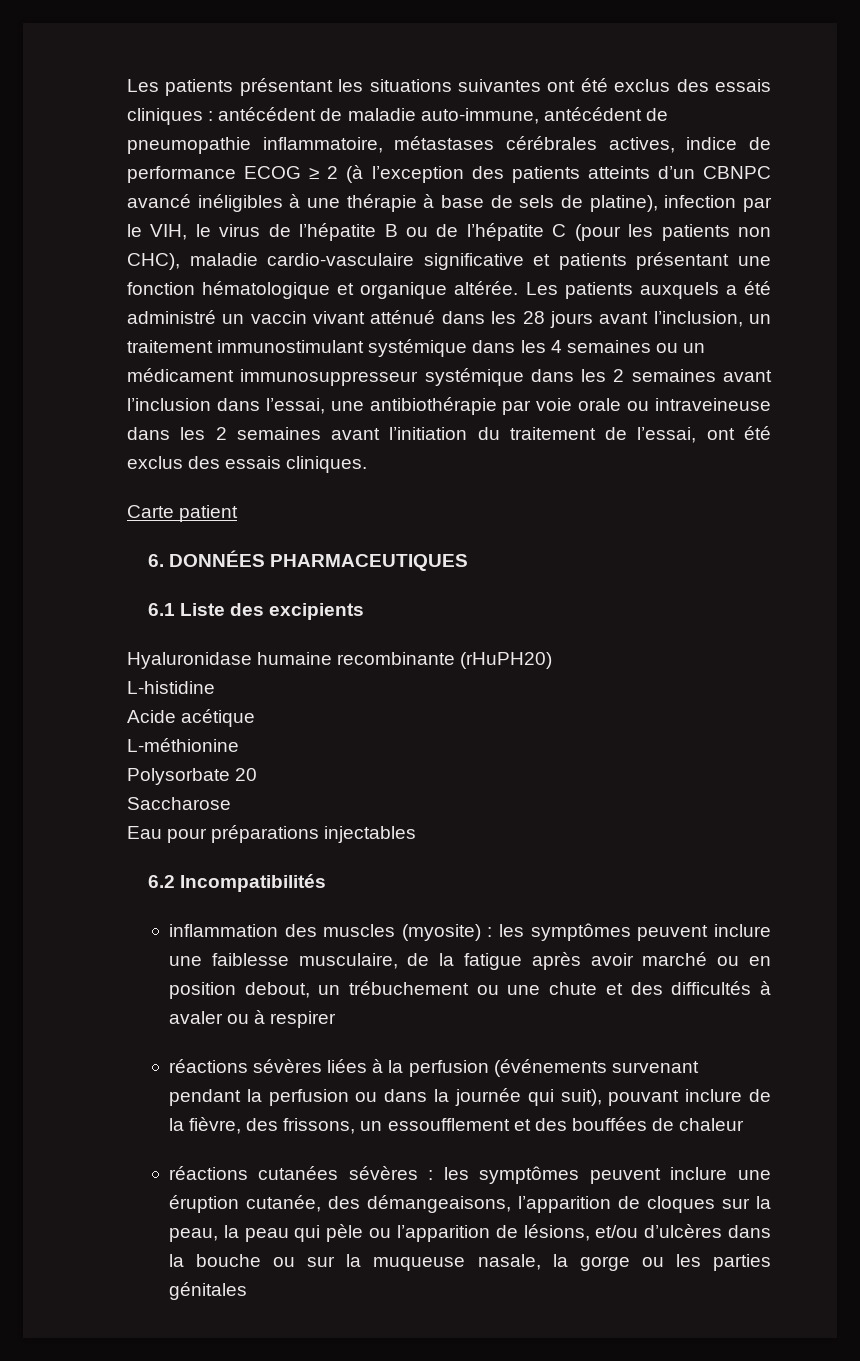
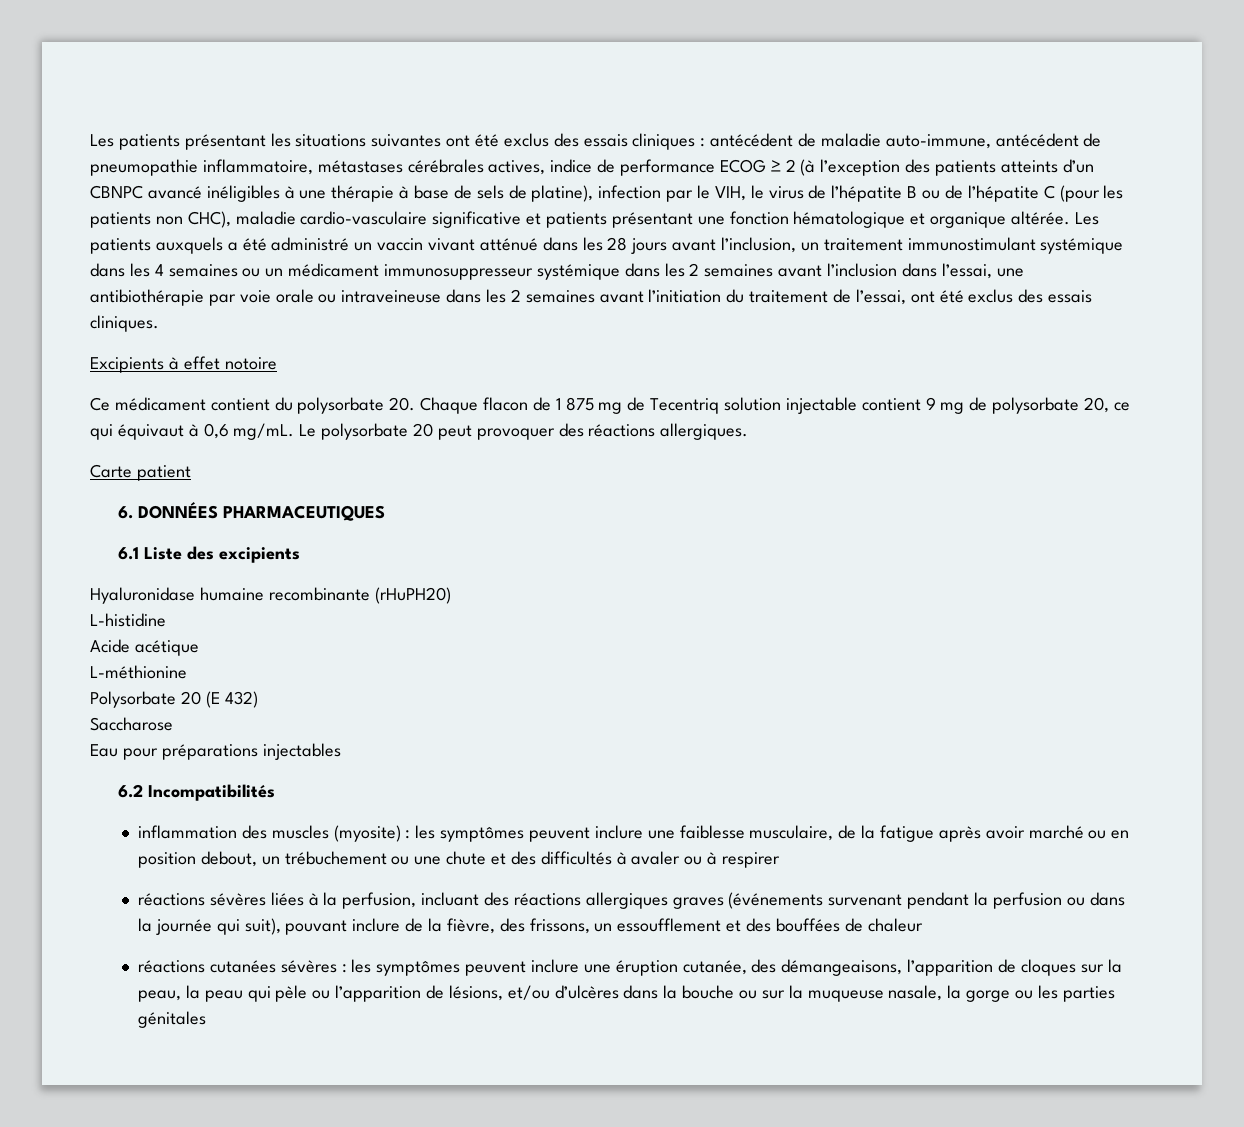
(368, 464) none -> [90,356,277,373] [90,397,1130,414] [90,423,749,440] // Excipients à effet notoire // Ce médicament contient du polysorbate 20. Chaque flacon de 1 875 mg de Tecentriq solution injectable contient 9 mg de polysorbate 20, ce qui équivaut à 0,6 mg/mL. Le polysorbate 20 peut provoquer des réactions allergiques.
(258, 774) none -> [205,691,258,708] (E 432)
[408,1060,489,1077] perfusion -> [342,892,724,909] perfusion, incluant des réactions allergiques graves

